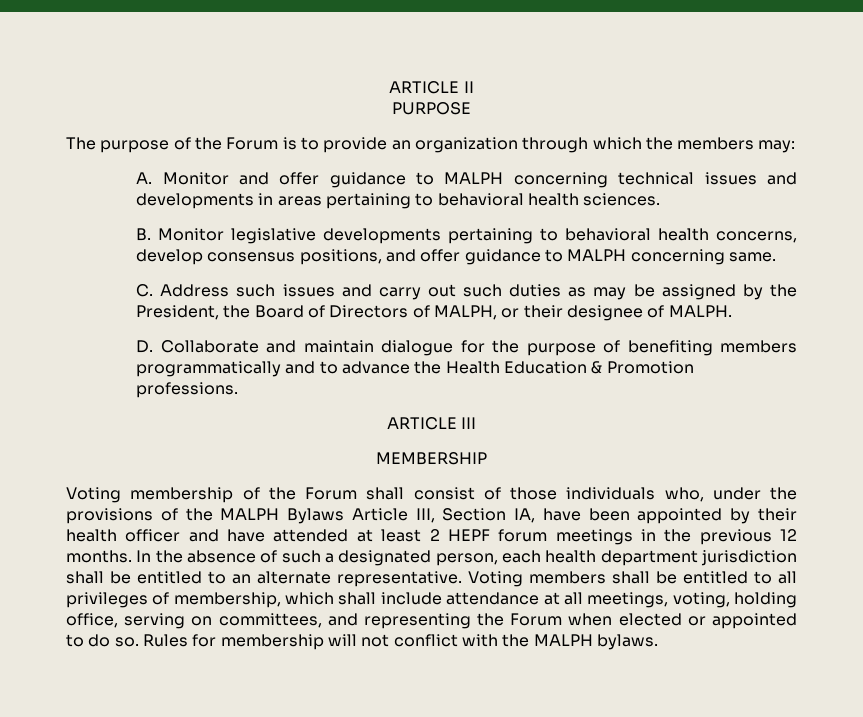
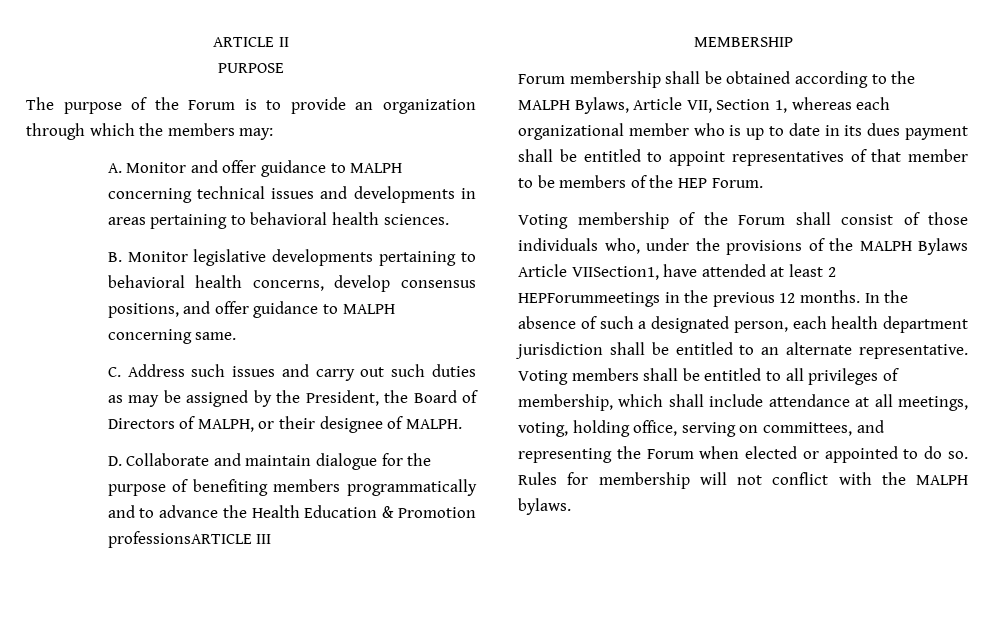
[136,382,239,398] [386,417,457,430] professions. // ARTICLE -> [107,531,252,548] professionsARTICLE
(487, 458) none -> [518,71,916,88] [518,97,891,114] [518,123,968,140] [518,149,968,166] [518,175,763,188] // Forum membership shall be obtained according to the MALPH Bylaws, Article VII, Section 1, whereas each organizational member who is up to date in its dues payment shall be entitled to appoint representatives of that member to be members of the HEP Forum.
[415,508,797,524] [66,529,219,542] III, Section IA, have been appointed by their health officer and -> [571,266,659,280] VIISection1,
[447,529,633,545] HEPF forum meetings -> [518,292,660,307] HEPForummeetings

